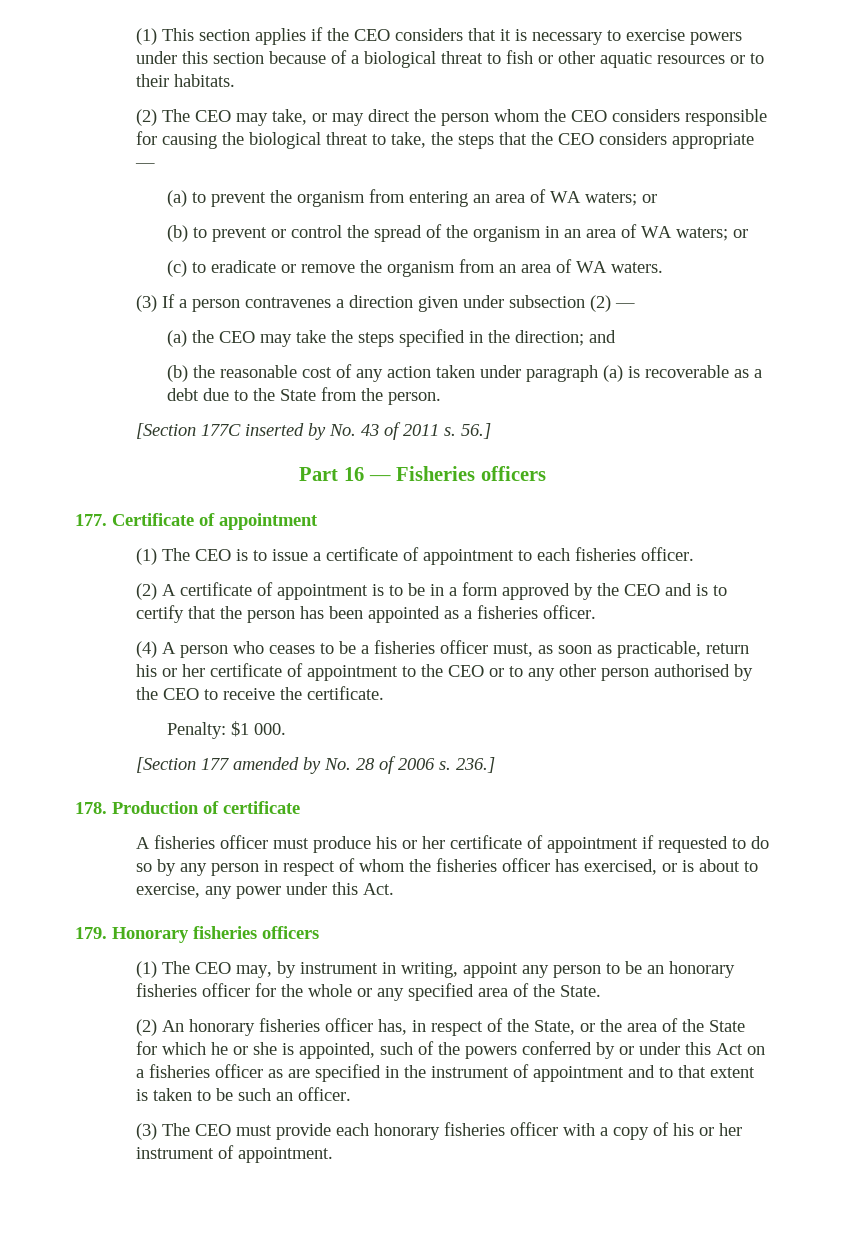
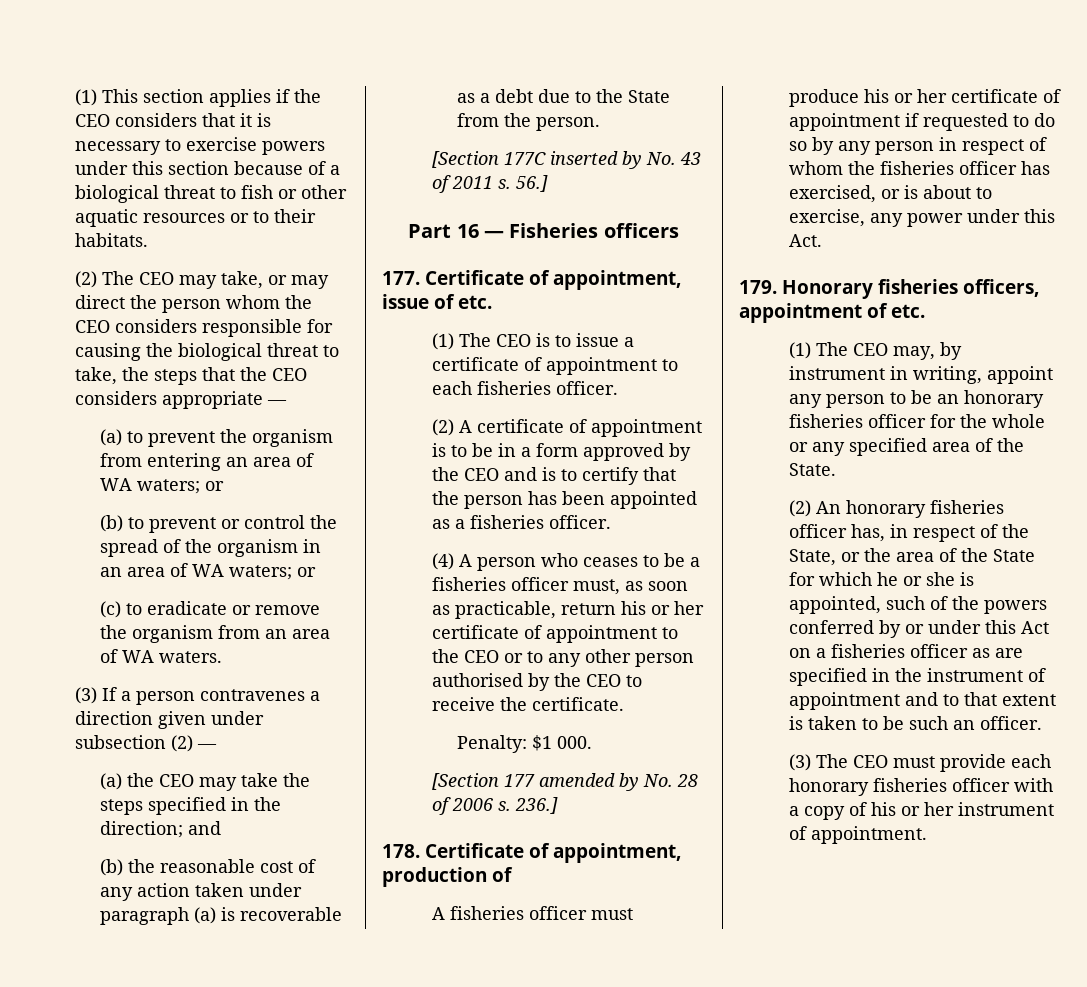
[219,513,318,530] appointment -> [553,270,682,290] [382,294,492,309] appointment, issue of etc.
[112,801,300,814] Production of certificate -> [425,843,682,863] [382,867,513,887] Certificate of appointment, production of
[262,926,319,939] officers -> [963,279,1040,297] [739,303,925,323] officers, appointment of etc.

